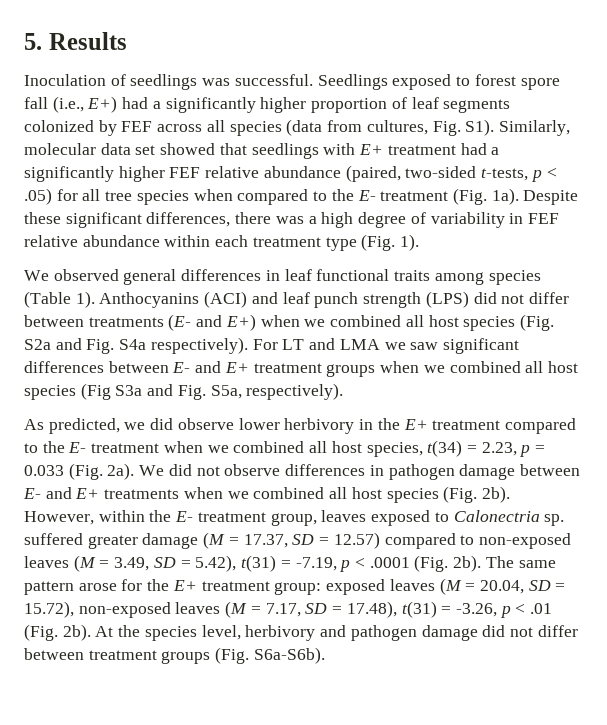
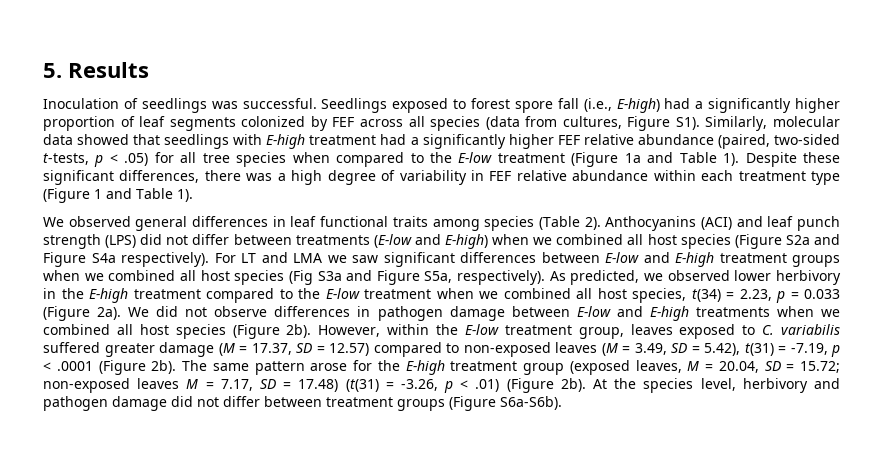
[87,96,118,113] E+) -> [616,98,660,113] E-high)
[432,121,461,136] Fig. -> [627,116,671,131] Figure
[135,145,156,155] set -> (73, 139) none
[359,144,384,155] E+ -> [266,134,306,149] E-high
[357,188,519,205] E- treatment (Fig. 1a). -> [458,152,740,167] E-low treatment (Figure 1a and Table 1).
[361,234,396,251] (Fig. -> [43,188,173,203] (Figure 1 and Table
[75,291,95,308] 1). -> [584,217,601,230] 2).
[168,314,554,331] (E- and E+) when we combined all host species (Fig. -> [373,234,782,249] (E-low and E-high) when we combined all host species (Figure
[86,339,115,354] Fig. -> [43,252,86,267] Figure
[172,361,249,373] E- and E+ -> [605,252,714,267] E-low and E-high
[177,385,206,400] Fig. -> [376,270,420,285] Figure
(344, 391) // -> (546, 277) none
[150,418,234,430] did observe -> [667,270,730,281] observed
[403,419,428,430] E+ -> [89,288,128,303] E-high
[68,442,87,453] E- -> [325,288,360,299] E-low
[68,463,103,480] (Fig. -> [43,306,90,321] (Figure
[23,487,100,499] E- and E+ -> [576,306,689,321] E-low and E-high
[443,486,478,503] (Fig. -> [232,324,280,339] (Figure
[175,511,194,522] E- -> [464,324,499,335] E-low
[453,510,565,526] Calonectria sp. -> [762,324,840,335] C. variabilis
[414,555,449,572] (Fig. -> [98,360,146,375] (Figure
[172,578,462,595] E+ treatment group: exposed leaves (M -> [405,360,700,375] E-high treatment group (exposed leaves, M
[24,601,248,618] 15.72), non-exposed leaves (M -> [800,361,840,373] [43,378,199,393] 15.72; non-exposed leaves M
[346,601,437,618] 17.48), t(31) -> [298,379,379,392] 17.48) (t(31)
[530,603,553,614] [24,624,58,641] .01 (Fig. -> [475,378,554,393] .01) (Figure
[215,647,250,664] (Fig. -> [449,396,496,411] (Figure

